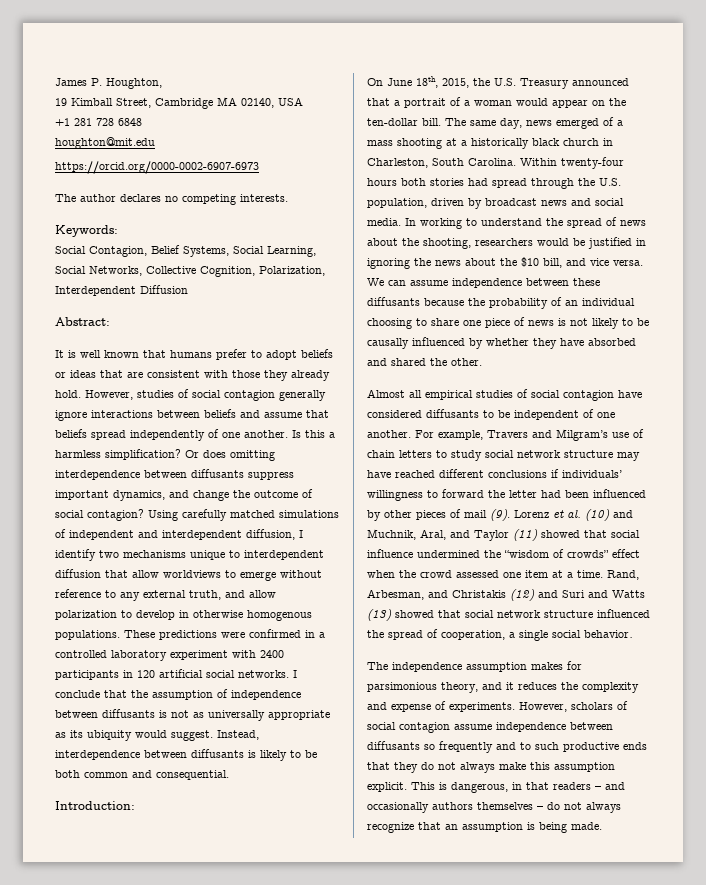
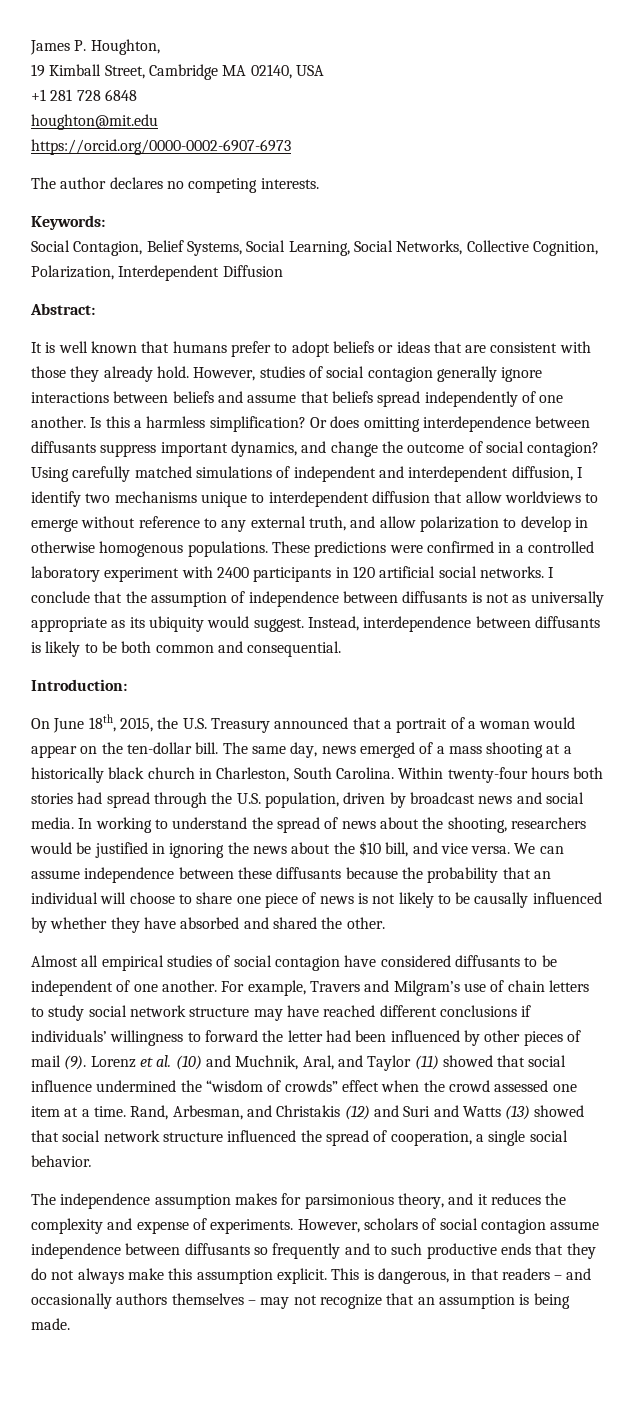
[551,297,562,306] of -> [502,867,531,879] that
[367,318,412,329] choosing -> [100,892,175,904] will choose
[547,802,621,813] do not always -> [260,1295,317,1309] may not

